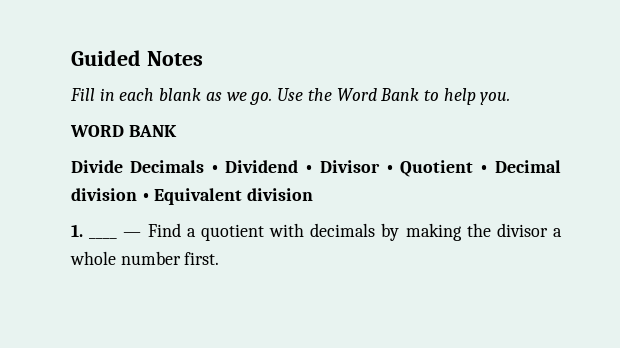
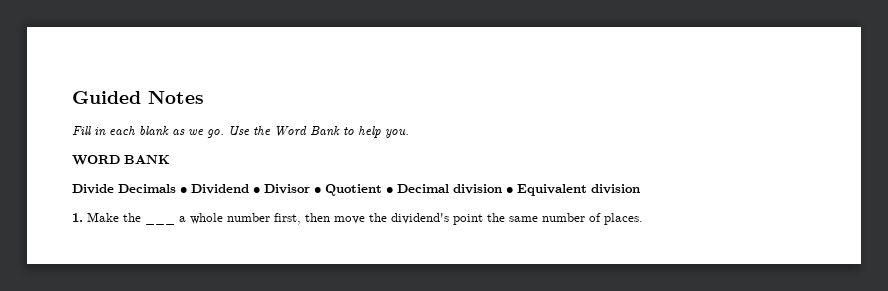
[89,237,118,239] [123,223,562,241] [70,251,220,265] ____ — Find a quotient with decimals by making the divisor a whole number first. -> [87,212,141,222] [145,222,175,225] [179,213,643,225] Make the ___ a whole number first, then move the dividend's point the same number of places.

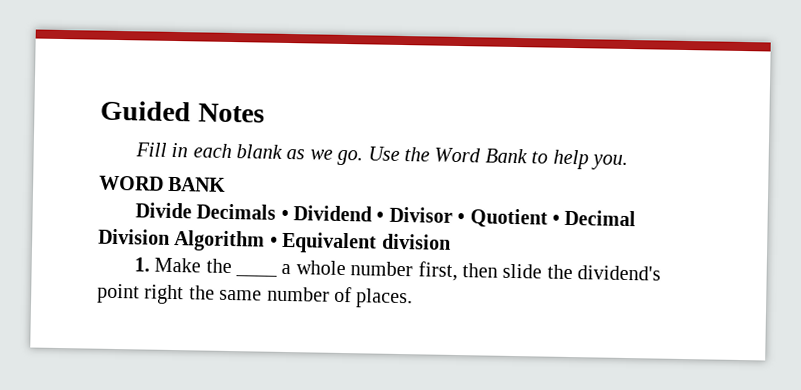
[453,184,502,194] division -> [98,228,266,252] Division Algorithm
[145,222,175,225] ___ -> [234,273,278,277] ____
[334,216,365,224] move -> [502,263,543,279] slide
(483, 219) none -> [144,284,185,305] right

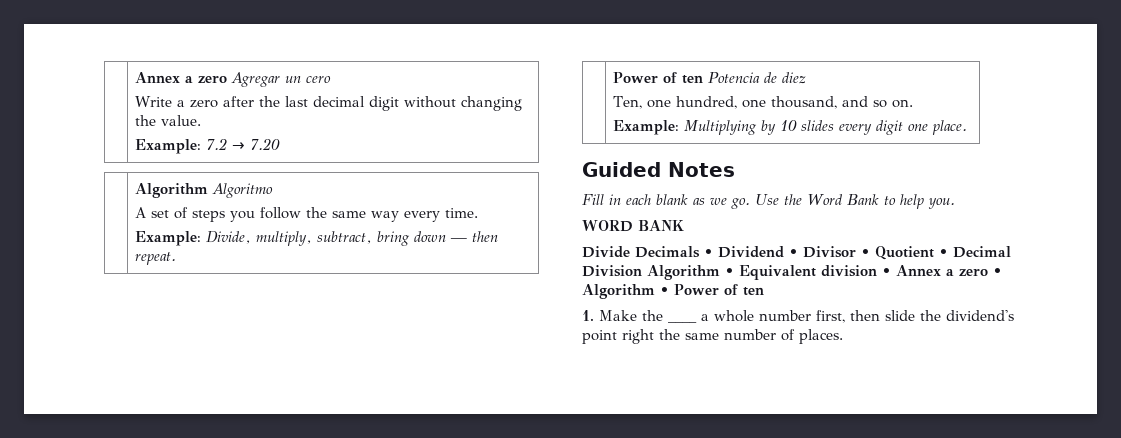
(100, 111) none -> [135,72,332,87] [135,96,523,111] [135,115,202,126] [135,138,281,154] [135,183,274,198] [135,207,479,222] [135,231,499,246] [135,252,177,265] [613,72,807,84] [613,96,914,109] [613,120,968,135] | Annex a zero Agregar un cero // Write a zero after the last decimal digit without changing the value. // Example: 7.2 → 7.20 // | Algorithm Algoritmo // A set of steps you follow the same way every time. // Example: Divide, multiply, subtract, bring down — then repeat. // | Power of ten Potencia de diez // Ten, one hundred, one thousand, and so on. // Example: Multiplying by 10 slides every digit one place. //
(451, 241) none -> [882,265,1002,276] [582,284,764,299] • Annex a zero • Algorithm • Power of ten

